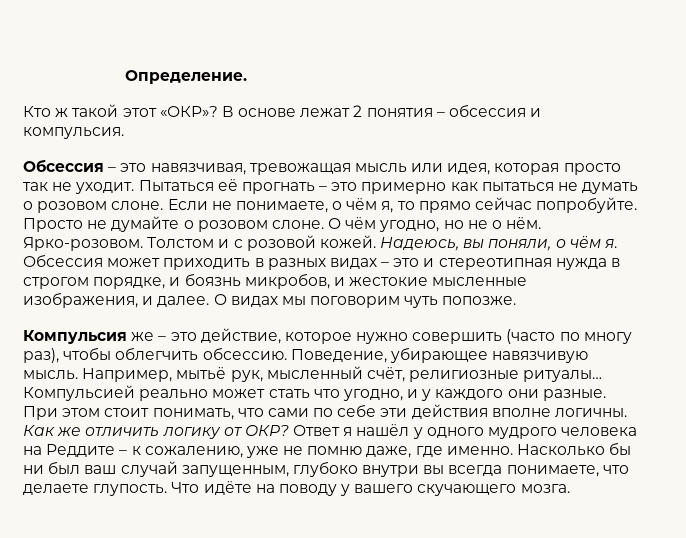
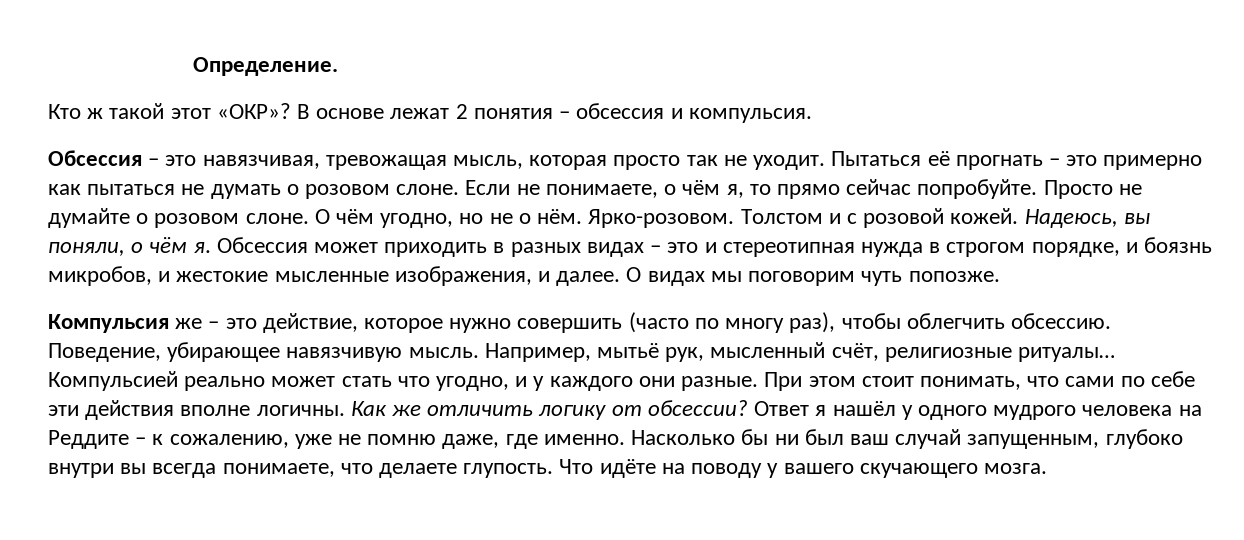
[354,163,491,175] мысль или идея, -> [453,155,524,169] мысль,
[244,425,289,436] ОКР? -> [647,400,748,416] обсессии?

